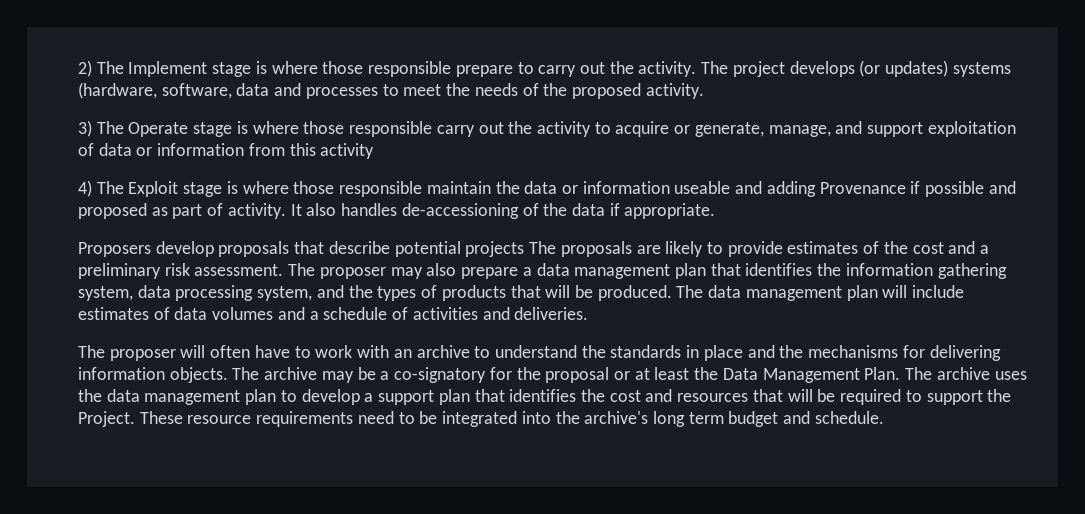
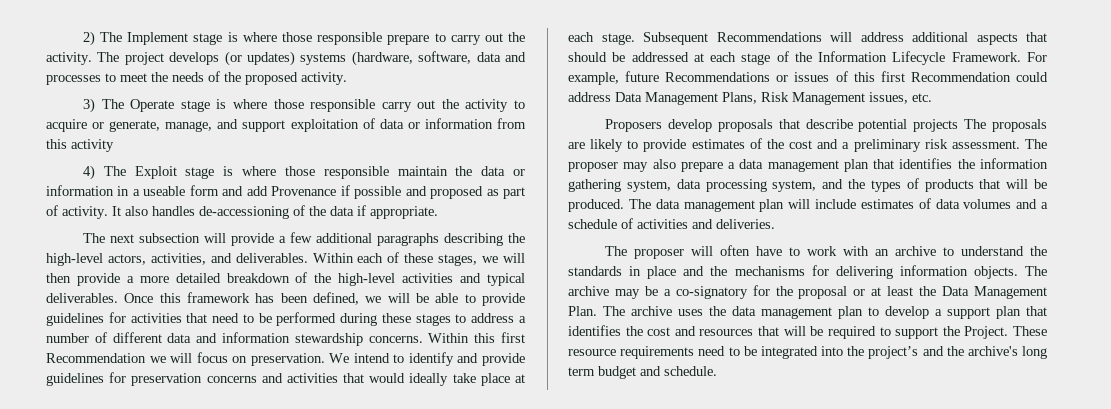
[674,181,816,197] useable and adding -> [117,185,268,196] in a useable form and add
(716, 211) none -> [82,232,525,246] [46,252,526,266] [46,272,526,286] [46,292,525,306] [46,312,526,326] [46,332,525,346] [46,352,525,366] [46,372,525,386] [568,32,1047,45] [568,51,1047,65] [568,71,1048,85] [568,92,932,105] // The next subsection will provide a few additional paragraphs describing the high-level actors, activities, and deliverables. Within each of these stages, we will then provide a more detailed breakdown of the high-level activities and typical deliverables. Once this framework has been defined, we will be able to provide guidelines for activities that need to be performed during these stages to address a number of different data and information stewardship concerns. Within this first Recommendation we will focus on preservation. We intend to identify and provide guidelines for preservation concerns and activities that would ideally take place at each stage. Subsequent Recommendations will address additional aspects that should be addressed at each stage of the Information Lifecycle Framework. For example, future Recommendations or issues of this first Recommendation could address Data Management Plans, Risk Management issues, etc.
(580, 417) none -> [868,346,964,359] project’s and the

